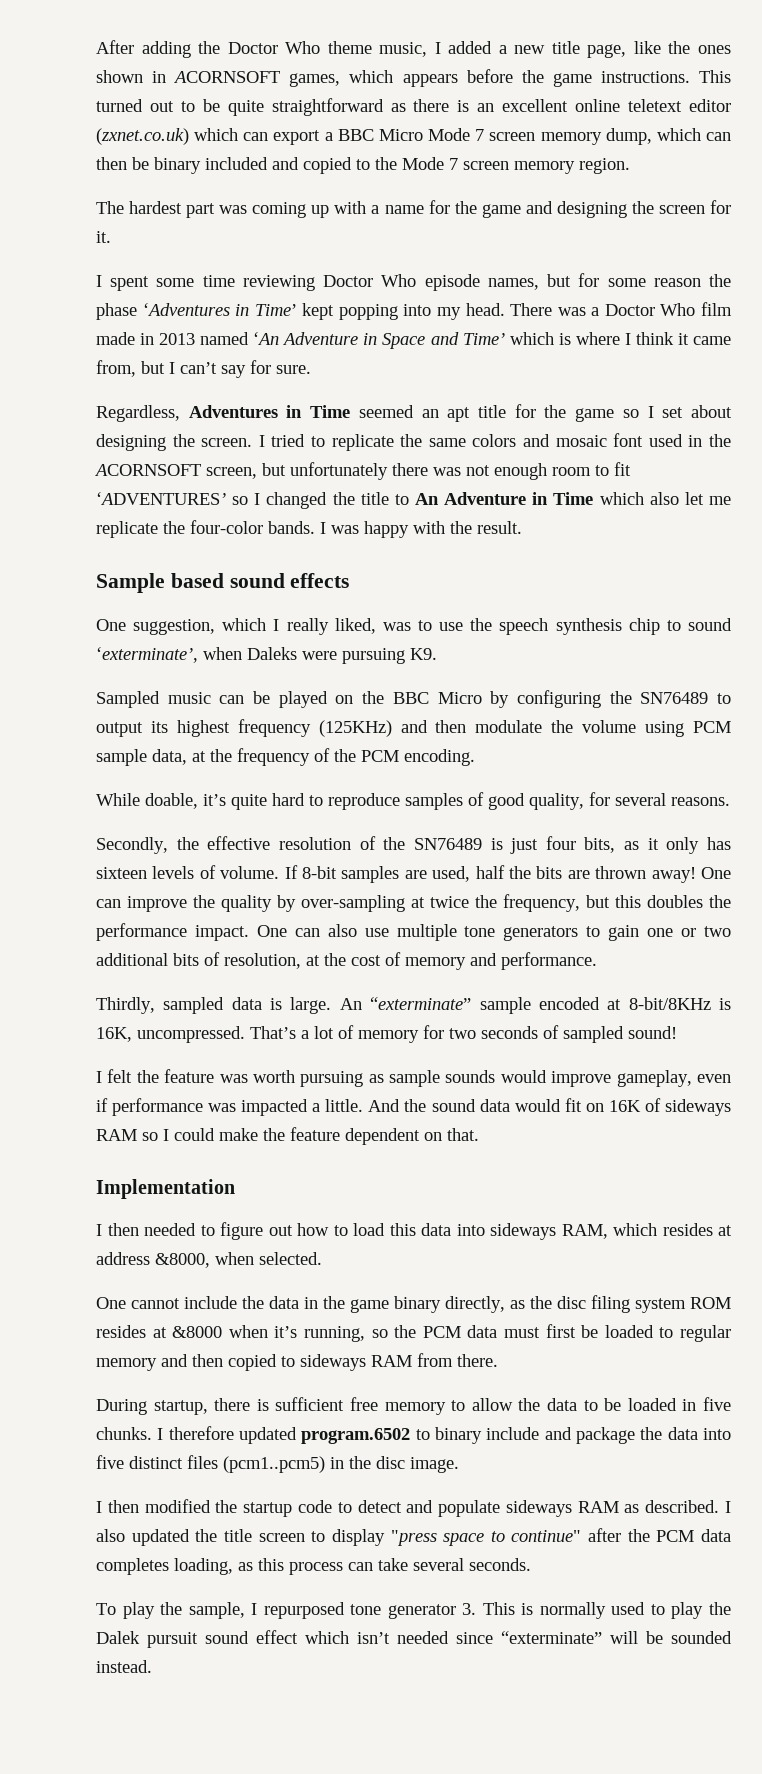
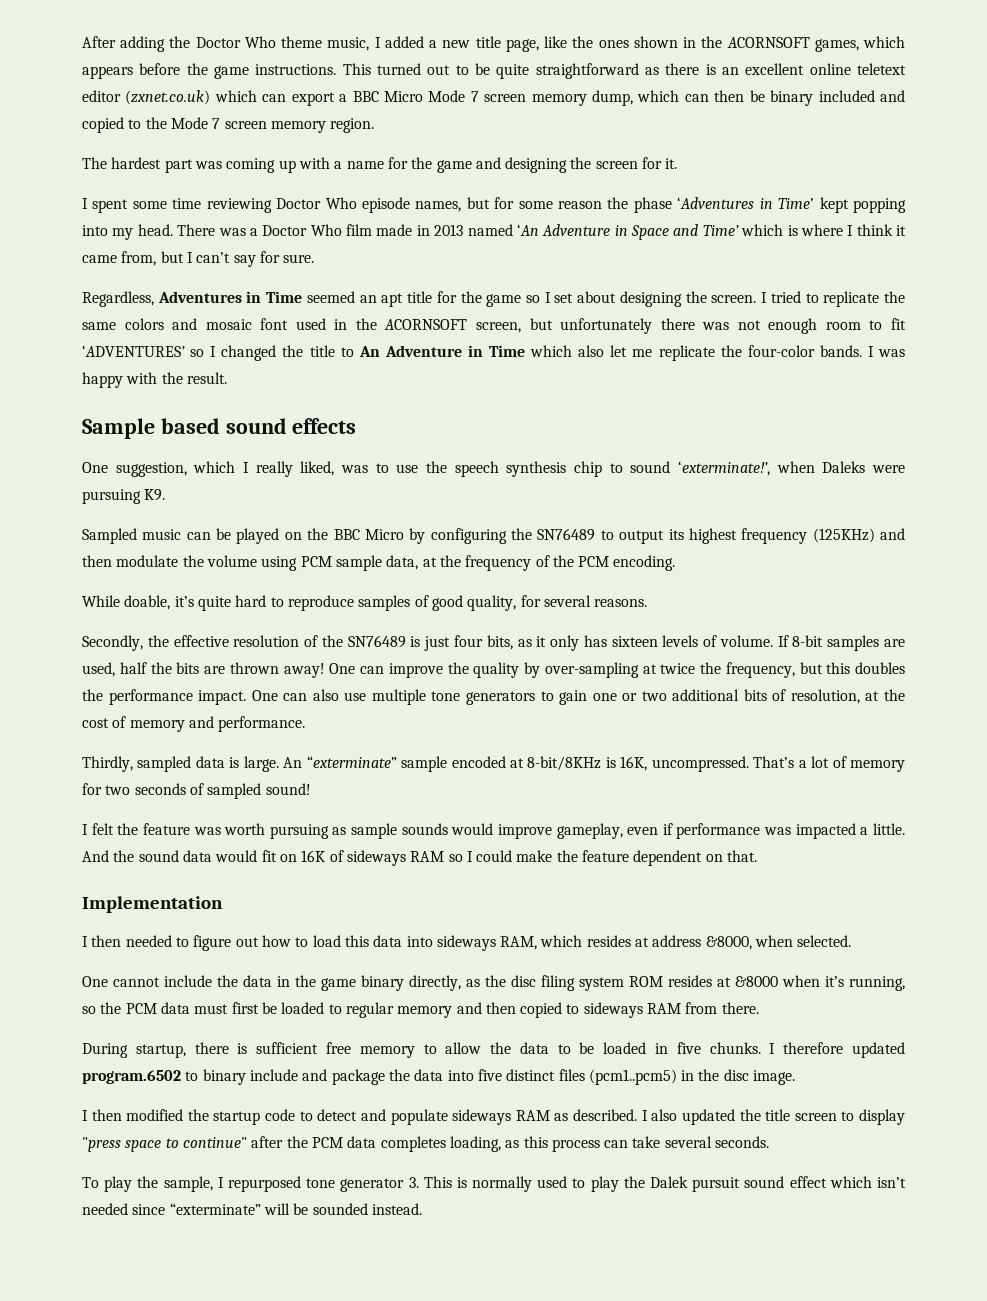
(167, 77) none -> [701,36,723,48] the
[96,647,198,663] ‘exterminate’, -> [678,461,770,476] ‘exterminate!’,

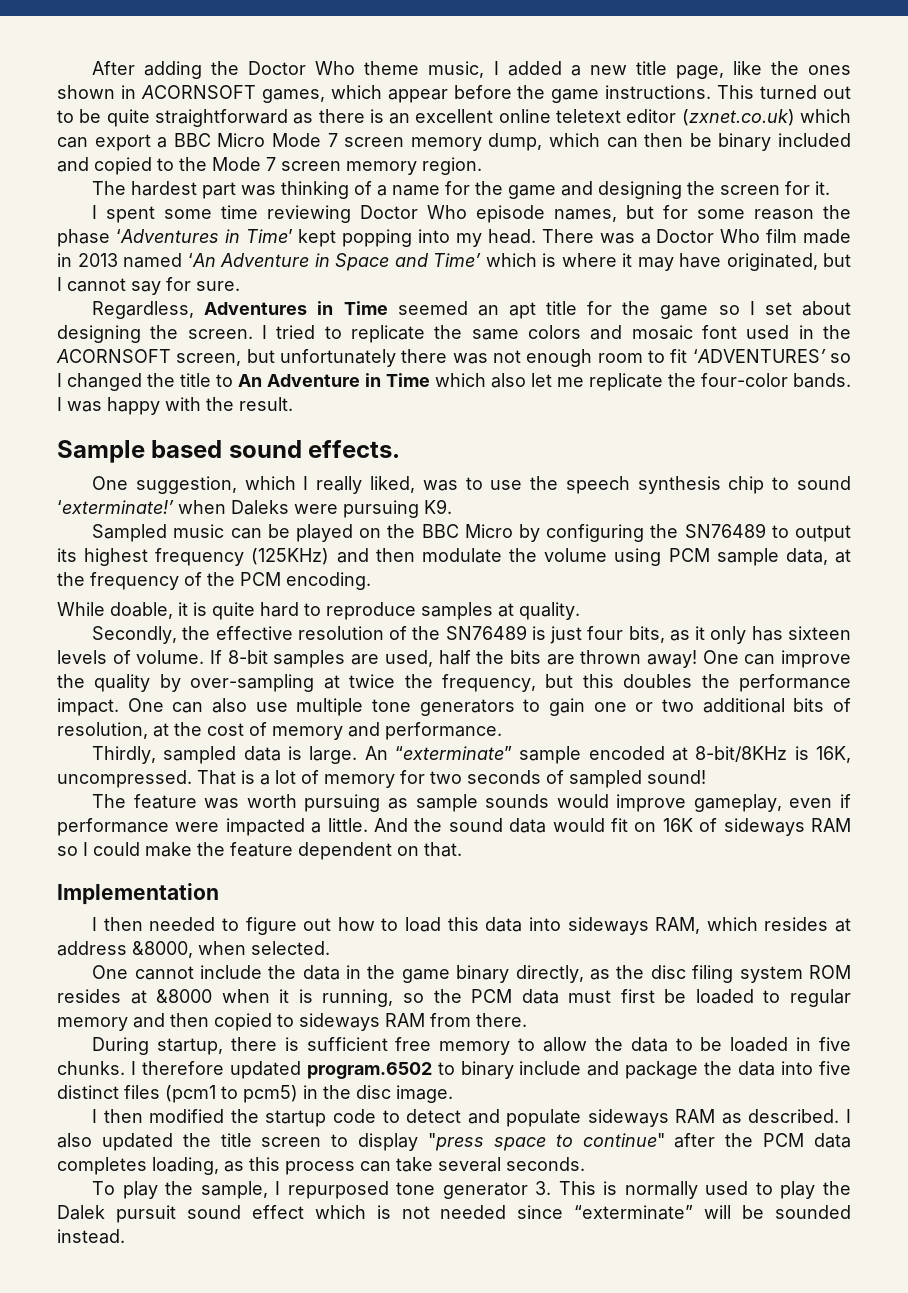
[701,36,723,48] the -> (136, 92) none
[82,66,133,79] appears -> [387,89,448,103] appear
[226,157,330,173] coming up with -> [281,181,373,199] thinking of
[847,224,906,236] [82,251,157,266] I think it came from, -> [622,253,818,271] it may have originated,
[196,252,231,263] can’t -> [67,278,126,292] cannot
[292,418,357,434] effects -> [308,440,401,458] effects.
[678,461,770,476] ‘exterminate!’, -> [57,500,174,514] ‘exterminate!’
[174,596,194,607] it’s -> [178,602,207,616] it is
[414,595,648,611] of good quality, for several reasons. -> [498,602,580,620] at quality.
[753,756,795,768] That’s -> [197,770,255,785] That is
[82,823,139,835] I felt the -> [92,794,127,808] The
[764,827,792,835] was -> [175,822,220,832] were
[825,976,844,987] it’s -> [279,989,313,1003] it is
[588,1069,677,1085] (pcm1..pcm5) -> [165,1085,298,1103] (pcm1 to pcm5)
[876,1177,906,1188] isn’t -> [376,1205,430,1219] is not

